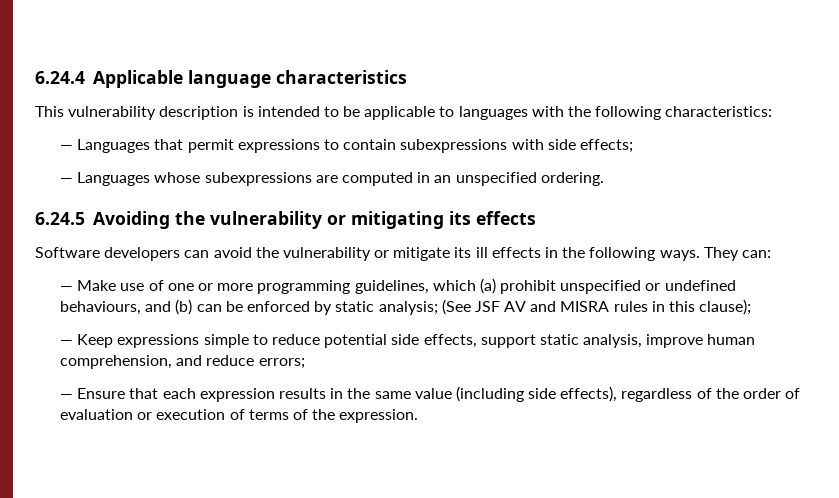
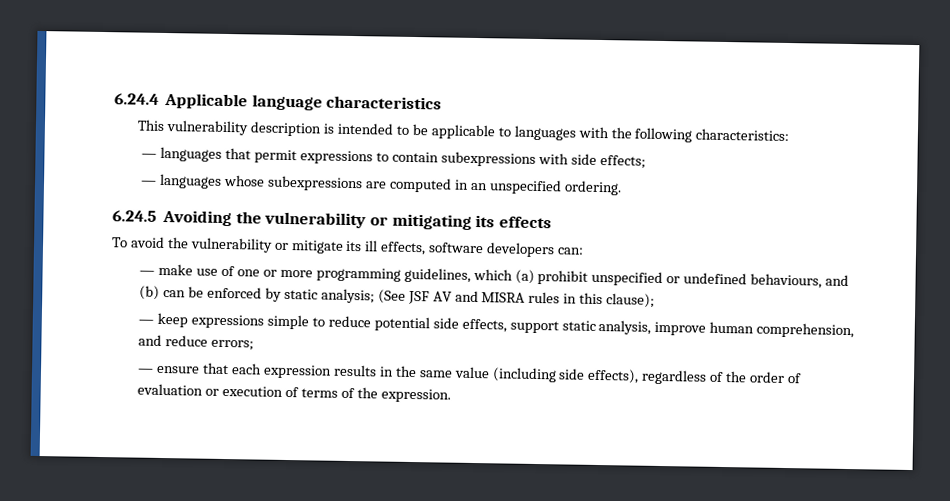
[77,139,151,153] Languages -> [160,146,223,162] languages
[77,172,151,186] Languages -> [159,173,223,189] languages
[35,247,210,261] Software developers can -> [112,237,128,248] To
[491,247,739,261] effects in the following ways. They -> [380,241,556,258] effects, software developers
[77,280,117,291] Make -> [158,263,194,276] make
[77,334,114,348] Keep -> [157,312,189,328] keep
[77,388,126,399] Ensure -> [156,365,201,374] ensure

